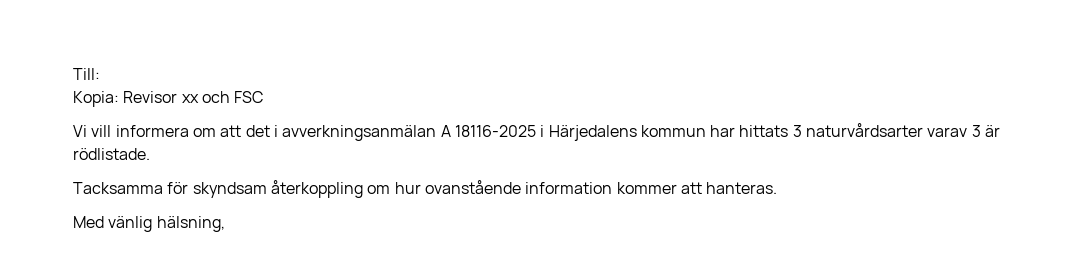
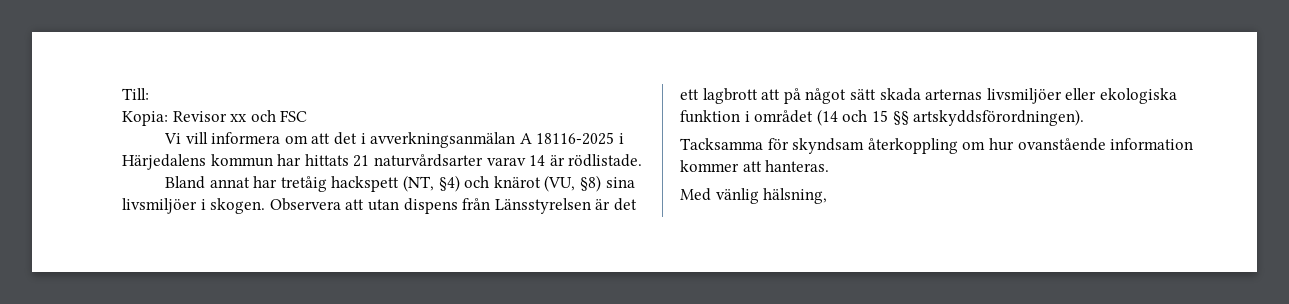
[792,125,802,137] 3 -> [353,155,370,167] 21
[971,125,981,137] 3 -> [529,155,546,166] 14
(150, 154) none -> [165,175,635,192] [122,198,637,214] [680,88,1177,104] [680,109,1085,126] // Bland annat har tretåig hackspett (NT, §4) och knärot (VU, §8) sina livsmiljöer i skogen. Observera att utan dispens från Länsstyrelsen är det ett lagbrott att på något sätt skada arternas livsmiljöer eller ekologiska funktion i området (14 och 15 §§ artskyddsförordningen).

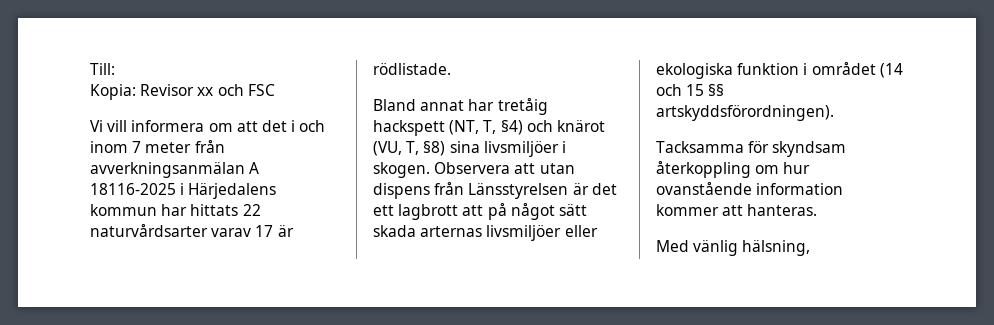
(366, 138) none -> [299,120,326,132] [90,140,225,153] och inom 7 meter från
[353,155,370,167] 21 -> [242,204,261,216] 22
[529,155,546,166] 14 -> [255,225,274,237] 17
(435, 183) none -> [483,120,497,134] T,
(576, 183) none -> [406,141,420,155] T,

